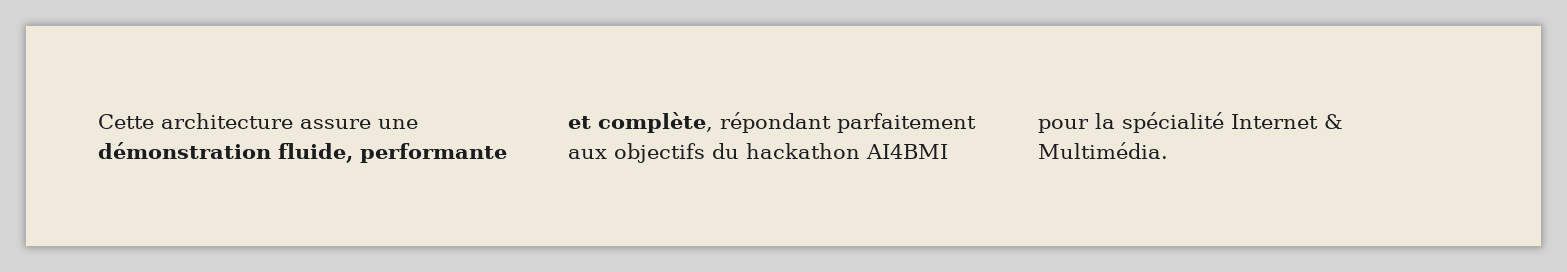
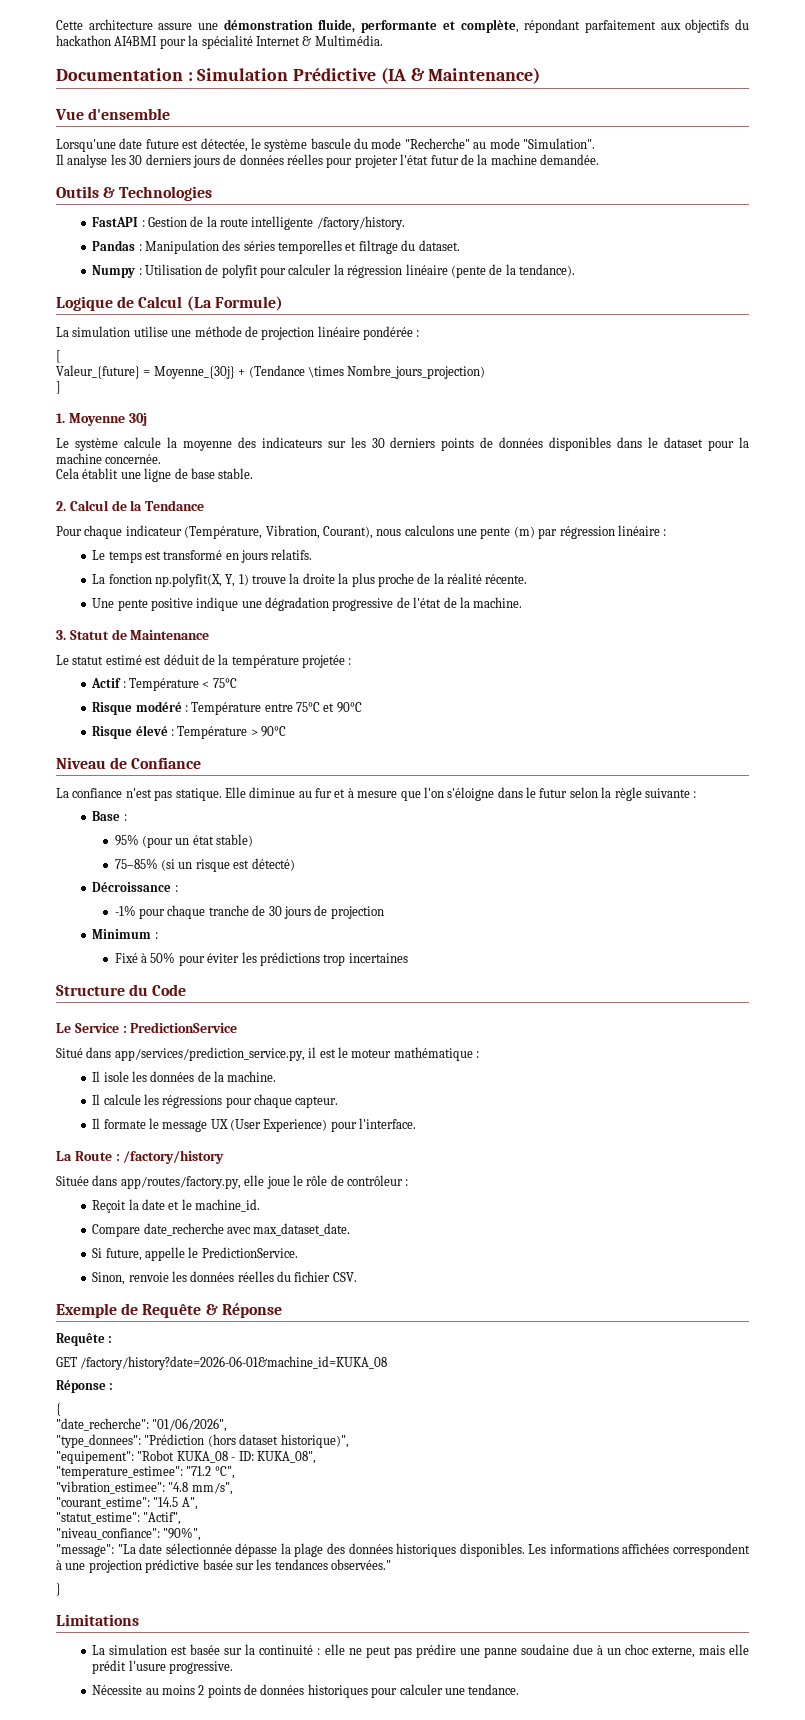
(1168, 150) none -> [56,67,541,84] [55,108,171,120] [56,138,595,152] [56,154,599,168] [56,186,213,201] [92,216,405,230] [92,240,460,254] [92,264,576,278] [56,296,283,311] [56,326,420,340] [56,350,61,363] [56,365,486,379] [56,381,61,394] [56,413,147,426] [56,437,750,451] [56,453,162,464] [56,468,254,482] [56,500,205,511] [56,525,667,539] [92,549,313,563] [92,573,528,587] [92,597,523,611] [56,629,210,640] [56,654,352,668] [91,678,237,691] [92,701,362,715] [92,725,287,739] [56,757,202,769] [56,787,697,801] [92,811,127,821] [114,834,254,848] [114,858,295,872] [92,882,178,892] [114,905,384,919] [92,929,158,939] [114,952,408,966] [56,984,187,996] [56,1022,238,1033] [56,1047,479,1061] [92,1071,277,1082] [92,1094,339,1108] [92,1118,417,1132] [56,1150,225,1164] [56,1175,409,1189] [92,1199,261,1213] [92,1223,351,1237] [92,1247,298,1261] [92,1271,357,1285] [56,1303,282,1318] [56,1333,113,1346] [56,1356,388,1370] [56,1380,114,1393] [56,1403,61,1416] [56,1418,228,1432] [56,1434,349,1448] [56,1450,316,1464] [56,1466,235,1479] [56,1481,233,1495] [56,1497,198,1510] [56,1512,182,1525] [56,1527,202,1541] [56,1543,750,1557] [56,1559,391,1573] [56,1583,61,1596] [56,1614,139,1626] [92,1644,749,1658] [92,1660,233,1674] [92,1684,520,1698] // Documentation : Simulation Prédictive (IA & Maintenance) // Vue d'ensemble // Lorsqu'une date future est détectée, le système bascule du mode "Recherche" au mode "Simulation". // Il analyse les 30 derniers jours de données réelles pour projeter l'état futur de la machine demandée. // Outils & Technologies // FastAPI : Gestion de la route intelligente /factory/history. // Pandas : Manipulation des séries temporelles et filtrage du dataset. // Numpy : Utilisation de polyfit pour calculer la régression linéaire (pente de la tendance). // Logique de Calcul (La Formule) // La simulation utilise une méthode de projection linéaire pondérée : // [ // Valeur_{future} = Moyenne_{30j} + (Tendance \times Nombre_jours_projection) // ] // 1. Moyenne 30j // Le système calcule la moyenne des indicateurs sur les 30 derniers points de données disponibles dans le dataset pour la machine concernée. // Cela établit une ligne de base stable. // 2. Calcul de la Tendance // Pour chaque indicateur (Température, Vibration, Courant), nous calculons une pente (m) par régression linéaire : // Le temps est transformé en jours relatifs. // La fonction np.polyfit(X, Y, 1) trouve la droite la plus proche de la réalité récente. // Une pente positive indique une dégradation progressive de l'état de la machine. // 3. Statut de Maintenance // Le statut estimé est déduit de la température projetée : // Actif : Température < 75°C // Risque modéré : Température entre 75°C et 90°C // Risque élevé : Température > 90°C // Niveau de Confiance // La confiance n'est pas statique. Elle diminue au fur et à mesure que l'on s'éloigne dans le futur selon la règle suivante : // Base : // 95% (pour un état stable) // 75–85% (si un risque est détecté) // Décroissance : // -1% pour chaque tranche de 30 jours de projection // Minimum : // Fixé à 50% pour éviter les prédictions trop incertaines // Structure du Code // Le Service : PredictionService // Situé dans app/services/prediction_service.py, il est le moteur mathématique : // Il isole les données de la machine. // Il calcule les régressions pour chaque capteur. // Il formate le message UX (User Experience) pour l'interface. // La Route : /factory/history // Située dans app/routes/factory.py, elle joue le rôle de contrôleur : // Reçoit la date et le machine_id. // Compare date_recherche avec max_dataset_date. // Si future, appelle le PredictionService. // Sinon, renvoie les données réelles du fichier CSV. // Exemple de Requête & Réponse // Requête : // GET /factory/history?date=2026-06-01&machine_id=KUKA_08 // Réponse : // { // "date_recherche": "01/06/2026", // "type_donnees": "Prédiction (hors dataset historique)", // "equipement": "Robot KUKA_08 - ID: KUKA_08", // "temperature_estimee": "71.2 °C", // "vibration_estimee": "4.8 mm/s", // "courant_estime": "14.5 A", // "statut_estime": "Actif", // "niveau_confiance": "90%", // "message": "La date sélectionnée dépasse la plage des données historiques disponibles. Les informations affichées correspondent à une projection prédictive basée sur les tendances observées." // } // Limitations // La simulation est basée sur la continuité : elle ne peut pas prédire une panne soudaine due à un choc externe, mais elle prédit l'usure progressive. // Nécessite au moins 2 points de données historiques pour calculer une tendance.

